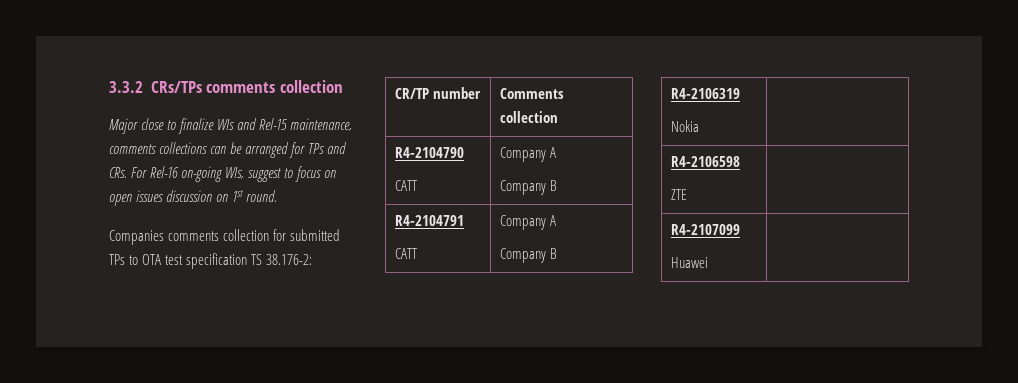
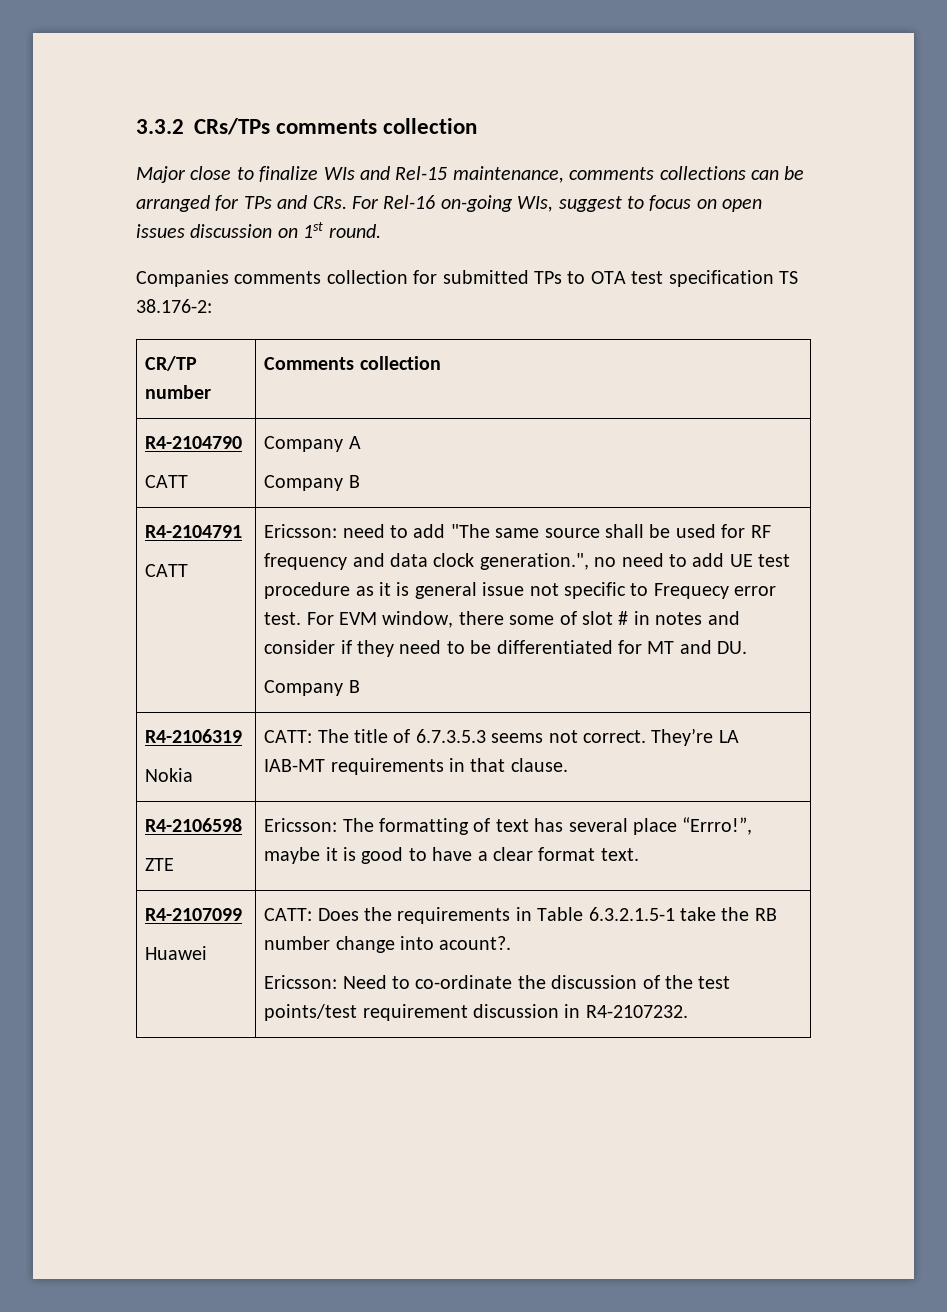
[500,215,557,230] [500,248,558,263] [671,88,741,99] [671,120,700,132] [671,156,741,167] [671,189,688,200] [671,224,741,235] [671,257,709,268] Company A // Company B // R4-2106319 // Nokia | // R4-2106598 // ZTE | // R4-2107099 // Huawei | -> [264,524,771,538] [264,553,791,570] [264,582,777,599] [264,611,740,628] [264,640,748,657] [264,680,360,696] [145,729,243,743] [145,768,194,782] [264,728,739,746] [264,758,568,775] [145,818,243,832] [145,858,175,871] [264,817,753,835] [264,847,639,864] [145,908,243,921] [145,946,208,960] [264,907,777,924] [264,936,512,953] [264,975,731,989] [264,1004,688,1021] Ericsson: need to add "The same source shall be used for RF frequency and data clock generation.", no need to add UE test procedure as it is general issue not specific to Frequecy error test. For EVM window, there some of slot # in notes and consider if they need to be differentiated for MT and DU. // Company B // R4-2106319 // Nokia | CATT: The title of 6.7.3.5.3 seems not correct. They’re LA IAB-MT requirements in that clause. // R4-2106598 // ZTE | Ericsson: The formatting of text has several place “Errro!”, maybe it is good to have a clear format text. // R4-2107099 // Huawei | CATT: Does the requirements in Table 6.3.2.1.5-1 take the RB number change into acount?. // Ericsson: Need to co-ordinate the discussion of the test points/test requirement discussion in R4-2107232.

